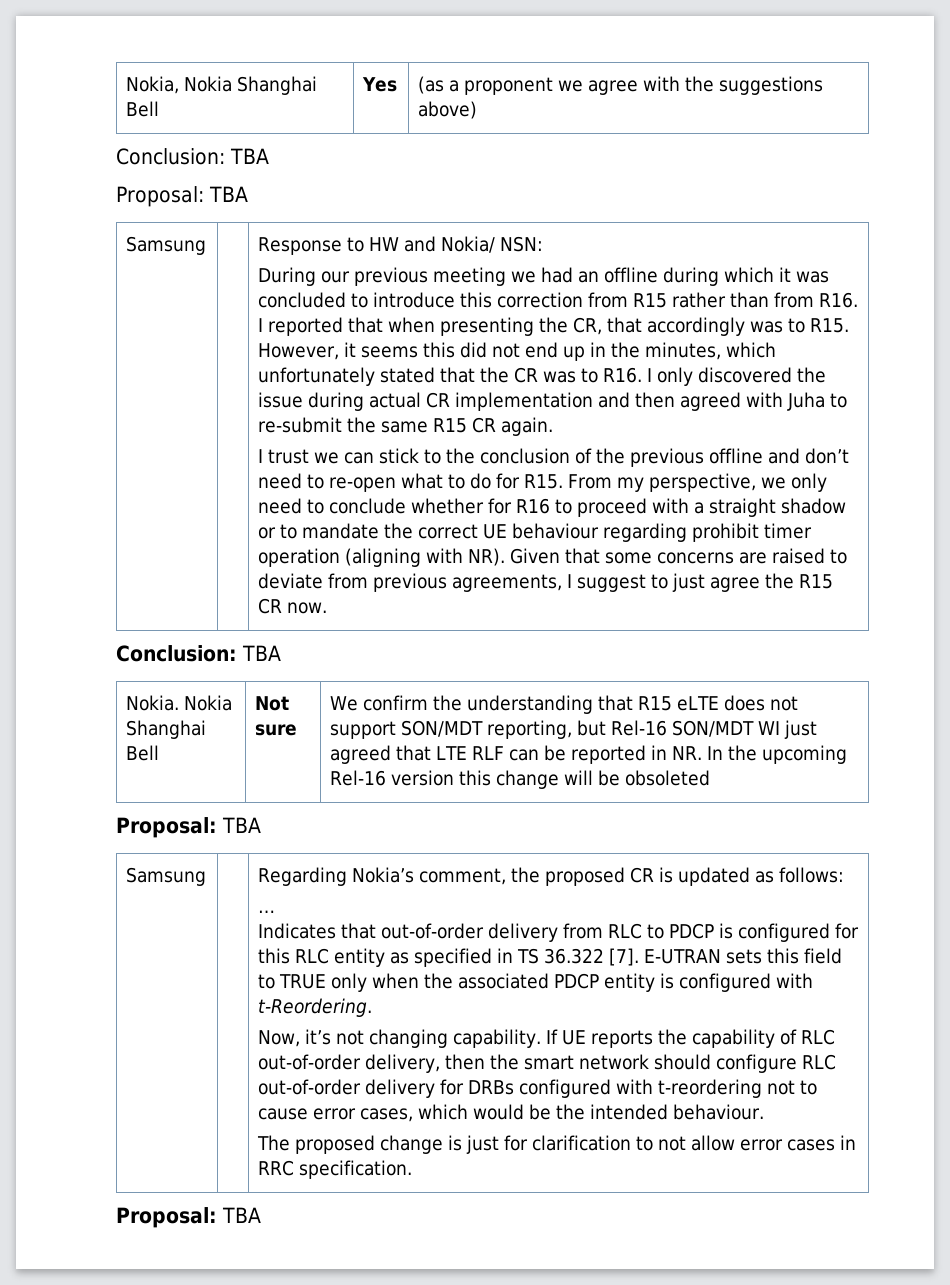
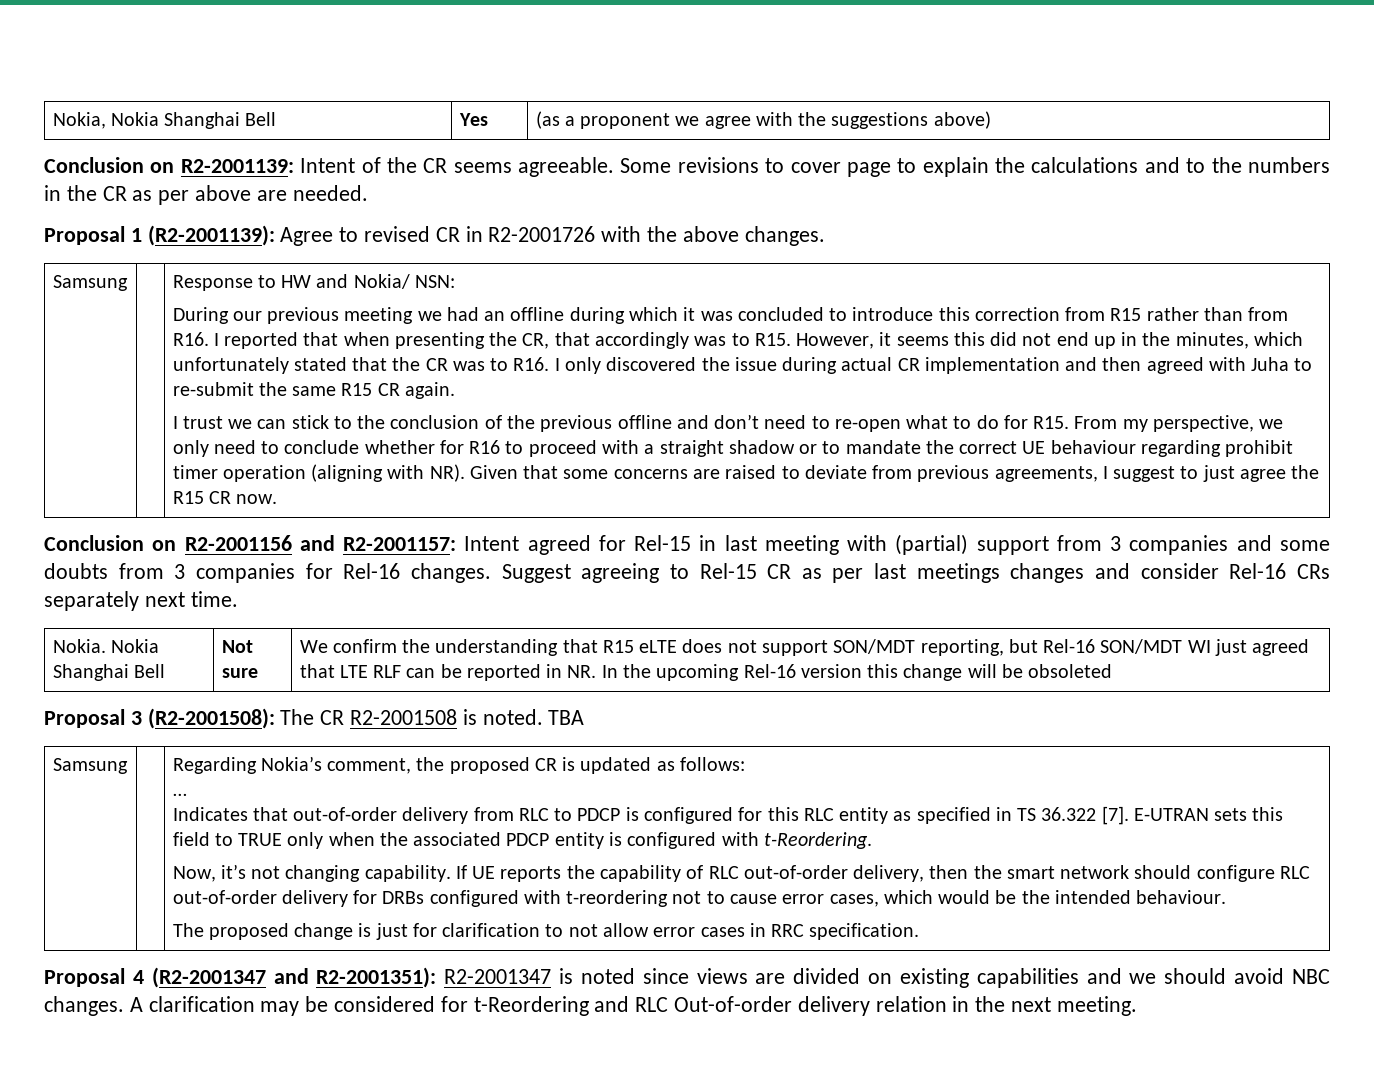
[116,148,269,165] [116,186,248,207] Conclusion: TBA // Proposal: TBA -> [44,157,1330,177] [44,185,368,205] [44,225,825,246] Conclusion on R2-2001139: Intent of the CR seems agreeable. Some revisions to cover page to explain the calculations and to the numbers in the CR as per above are needed. // Proposal 1 (R2-2001139): Agree to revised CR in R2-2001726 with the above changes.
[116,645,281,662] Conclusion: TBA -> [44,534,1331,555] [44,563,1330,583] [44,591,238,611] Conclusion on R2-2001156 and R2-2001157: Intent agreed for Rel-15 in last meeting with (partial) support from 3 companies and some doubts from 3 companies for Rel-16 changes. Suggest agreeing to Rel-15 CR as per last meetings changes and consider Rel-16 CRs separately next time.
[116,817,217,838] Proposal: -> [44,708,543,729] Proposal 3 (R2-2001508): The CR R2-2001508 is noted.
[116,1207,261,1228] Proposal: TBA -> [44,967,1331,988] [44,996,1137,1016] Proposal 4 (R2-2001347 and R2-2001351): R2-2001347 is noted since views are divided on existing capabilities and we should avoid NBC changes. A clarification may be considered for t-Reordering and RLC Out-of-order delivery relation in the next meeting.

